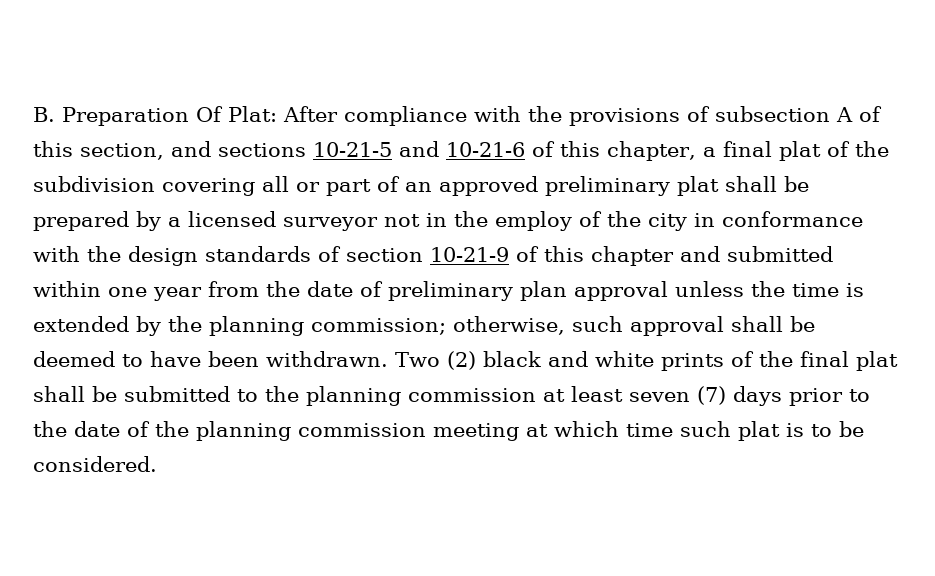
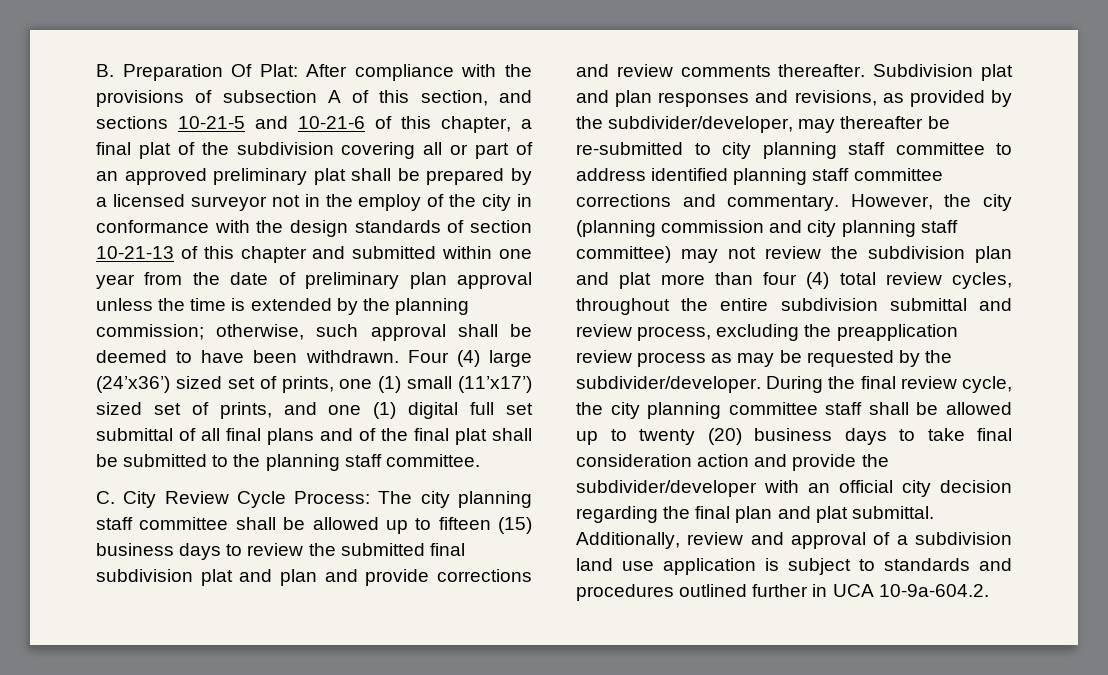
[430,247,509,262] 10-21-9 -> [96,246,174,259] 10-21-13
[395,351,724,371] Two (2) black and white prints -> [407,350,532,367] [96,376,532,393] [96,402,534,419] [96,428,353,445] Four (4) large (24’x36’) sized set of prints, one (1) small (11’x17’) sized set of prints, and one (1) digital full set submittal of all final plans and
[408,386,870,406] [33,421,864,441] [33,456,157,472] commission at least seven (7) days prior to the date of the planning commission meeting at which time such plat is to be considered. -> [344,454,480,467] [96,491,532,508] [96,517,532,534] [96,543,465,560] [96,569,533,586] [576,64,1013,81] [576,90,1012,107] [576,116,950,133] [576,142,1012,159] [576,168,943,185] [576,194,1013,211] [576,220,958,237] [576,246,1012,263] [576,272,1012,289] [576,298,1012,315] [576,324,958,341] [576,350,952,367] [576,376,1012,393] [576,402,1012,419] [576,428,1012,445] [576,454,889,471] [576,480,1012,497] [576,506,934,523] [576,532,1012,549] [576,558,1012,575] [576,584,989,601] staff committee. // C. City Review Cycle Process: The city planning staff committee shall be allowed up to fifteen (15) business days to review the submitted final subdivision plat and plan and provide corrections and review comments thereafter. Subdivision plat and plan responses and revisions, as provided by the subdivider/developer, may thereafter be re-submitted to city planning staff committee to address identified planning staff committee corrections and commentary. However, the city (planning commission and city planning staff committee) may not review the subdivision plan and plat more than four (4) total review cycles, throughout the entire subdivision submittal and review process, excluding the preapplication review process as may be requested by the subdivider/developer. During the final review cycle, the city planning committee staff shall be allowed up to twenty (20) business days to take final consideration action and provide the subdivider/developer with an official city decision regarding the final plan and plat submittal. Additionally, review and approval of a subdivision land use application is subject to standards and procedures outlined further in UCA 10-9a-604.2.

